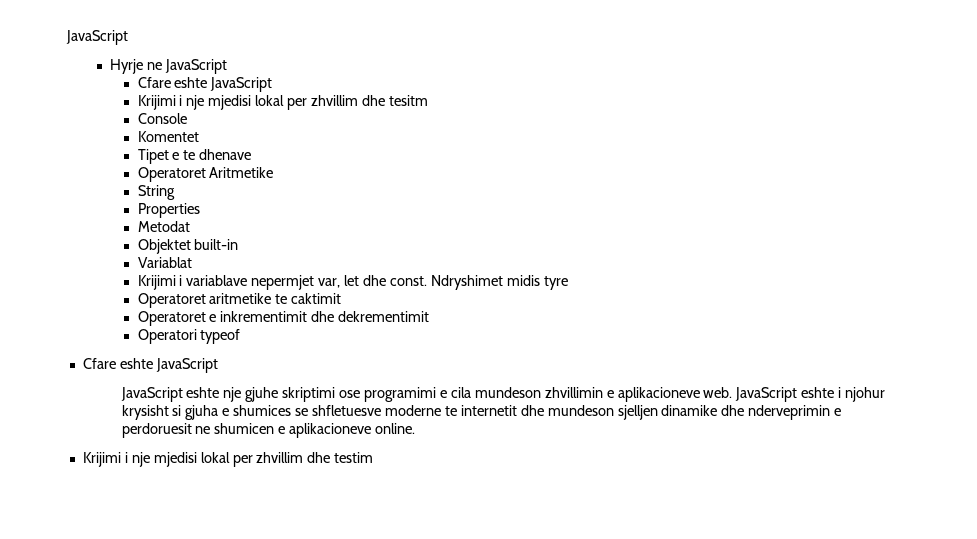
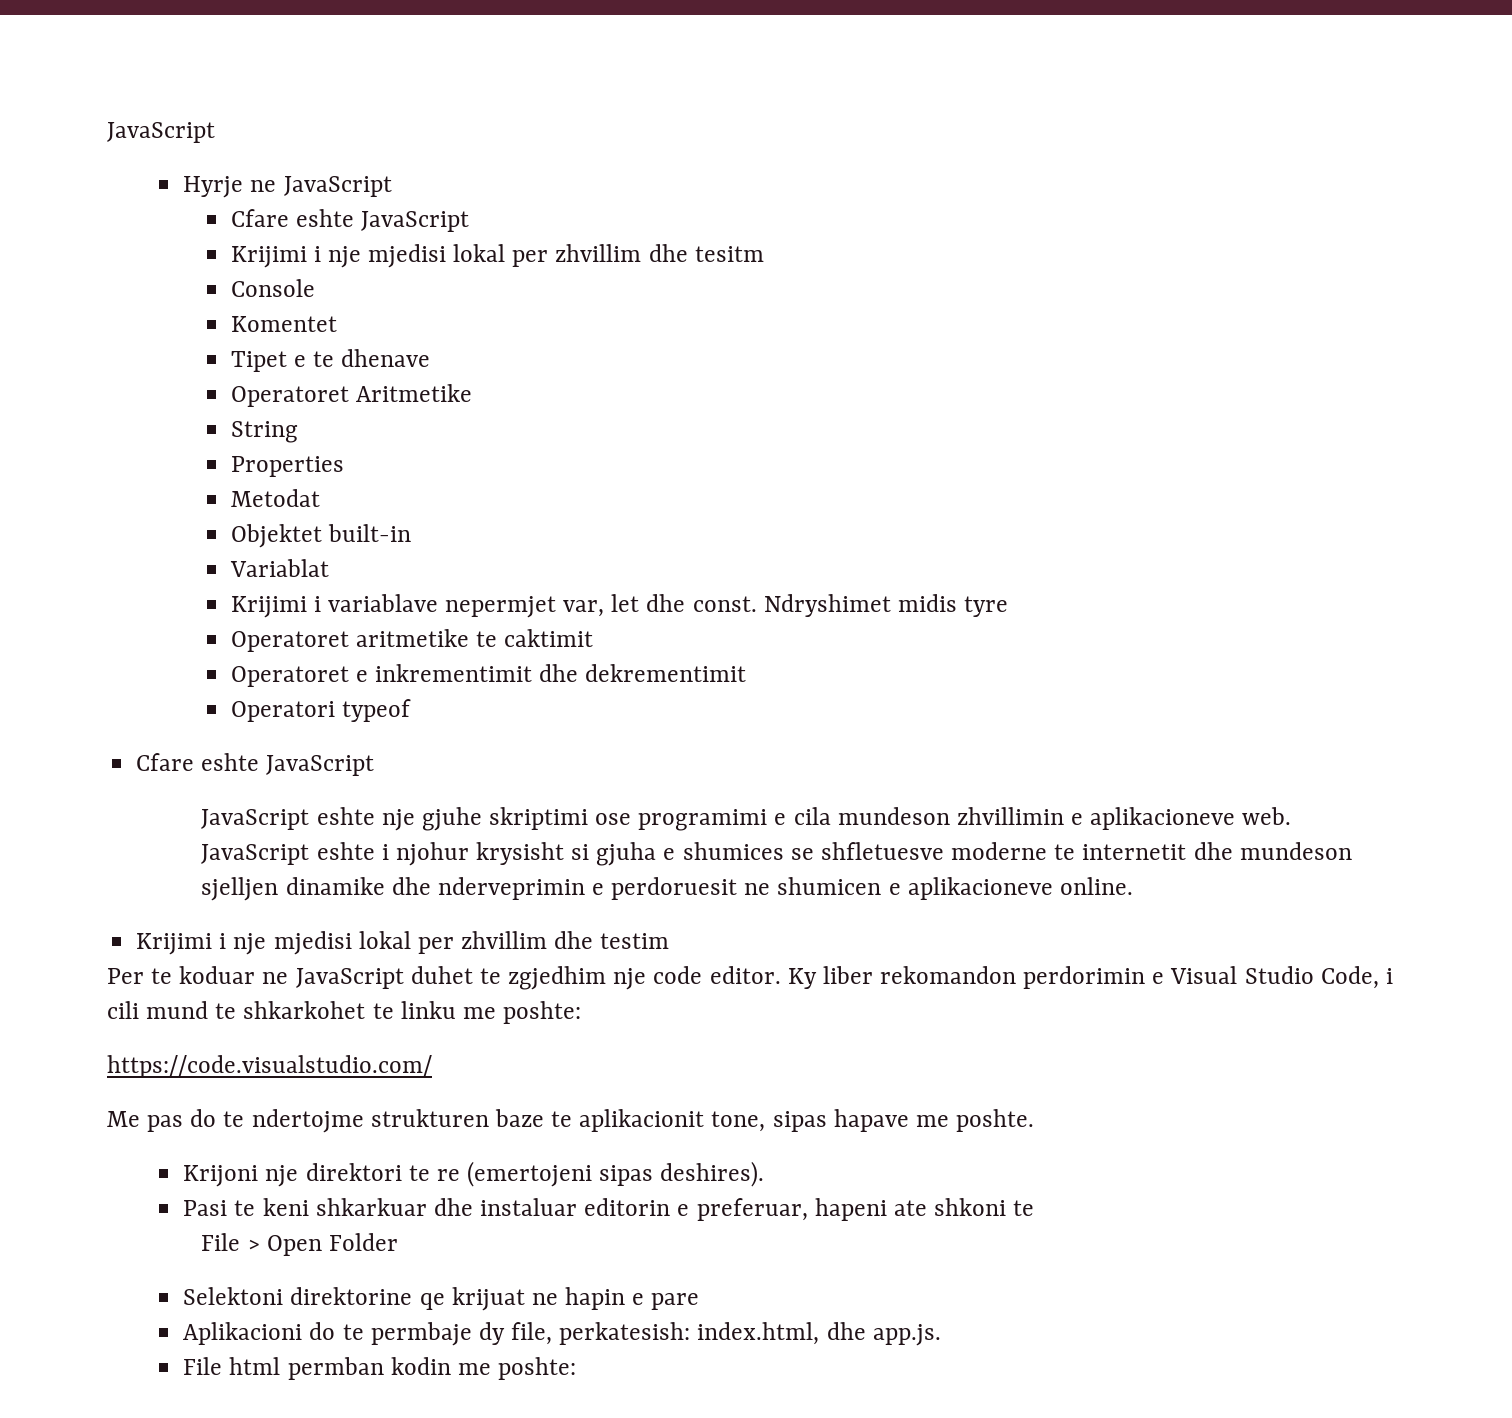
(374, 457) none -> [107,966,1393,990] [107,1001,582,1024] [107,1055,432,1078] [107,1109,1035,1133] [183,1161,765,1187] [183,1198,1035,1221] [201,1233,398,1256] [183,1287,700,1311] [183,1322,941,1346] [183,1357,577,1380] // Per te koduar ne JavaScript duhet te zgjedhim nje code editor. Ky liber rekomandon perdorimin e Visual Studio Code, i cili mund te shkarkohet te linku me poshte: // https://code.visualstudio.com/ // Me pas do te ndertojme strukturen baze te aplikacionit tone, sipas hapave me poshte. // Krijoni nje direktori te re (emertojeni sipas deshires). // Pasi te keni shkarkuar dhe instaluar editorin e preferuar, hapeni ate shkoni te // File > Open Folder // Selektoni direktorine qe krijuat ne hapin e pare // Aplikacioni do te permbaje dy file, perkatesish: index.html, dhe app.js. // File html permban kodin me poshte:

